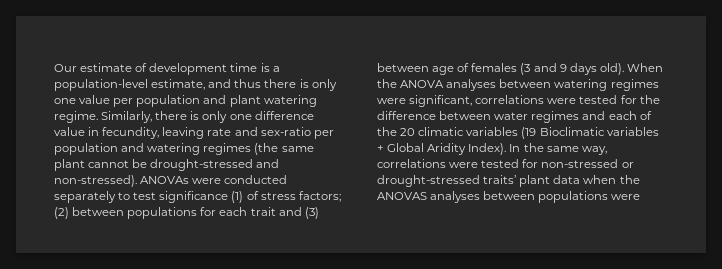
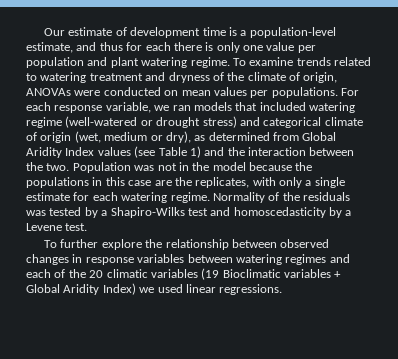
(262, 83) none -> [126,42,171,51] for each
[101,111,314,123] [54,127,334,139] [54,143,314,155] [54,159,280,171] [54,175,288,187] [54,191,341,203] [54,207,319,219] [377,63,663,75] [377,79,659,91] [377,95,660,107] [377,111,529,120] Similarly, there is only one difference value in fecundity, leaving rate and sex-ratio per population and watering regimes (the same plant cannot be drought-stressed and non-stressed). ANOVAs were conducted separately to test significance (1) of stress factors; (2) between populations for each trait and (3) between age of females (3 and 9 days old). When the ANOVA analyses between watering regimes were significant, correlations were tested for the difference between water -> [232,57,371,66] [26,72,338,83] [26,87,359,98] [26,102,355,113] [26,116,363,128] [26,131,337,143] [26,146,355,158] [26,162,313,173] [26,177,345,188] [26,192,350,203] [26,207,352,218] [26,223,88,231] [44,239,330,250] [26,254,282,265] To examine trends related to watering treatment and dryness of the climate of origin, ANOVAs were conducted on mean values per populations. For each response variable, we ran models that included watering regime (well-watered or drought stress) and categorical climate of origin (wet, medium or dry), as determined from Global Aridity Index values (see Table 1) and the interaction between the two. Population was not in the model because the populations in this case are the replicates, with only a single estimate for each watering regime. Normality of the residuals was tested by a Shapiro-Wilks test and homoscedasticity by a Levene test. // To further explore the relationship between observed changes in response variables between watering
[468,143,607,155] [377,159,634,168] [377,175,640,187] [377,191,641,203] Index). In the same way, correlations were tested for non-stressed or drought-stressed traits’ plant data when the ANOVAS analyses between populations were -> [102,283,283,295] Index) we used linear regressions.

